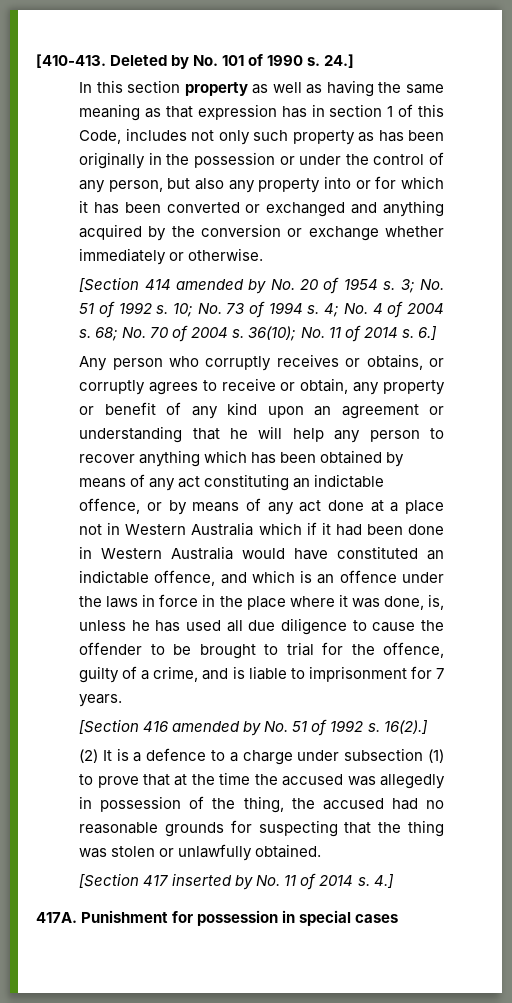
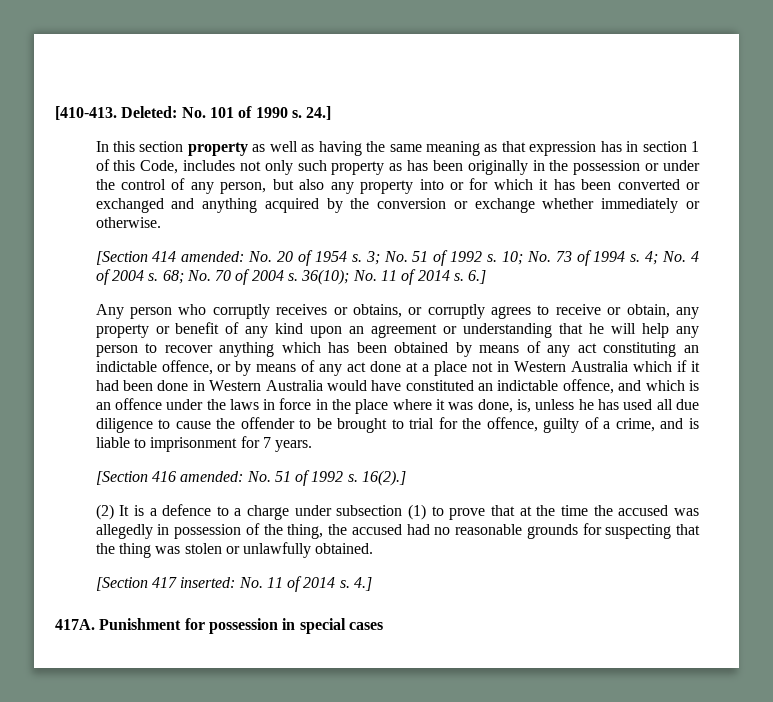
[110,55,190,69] Deleted by -> [121,106,178,118] Deleted:
[175,279,267,294] amended by -> [181,251,245,262] amended:
[172,721,262,736] amended by -> [180,471,244,482] amended:
[172,873,254,890] inserted by -> [180,577,236,588] inserted:

